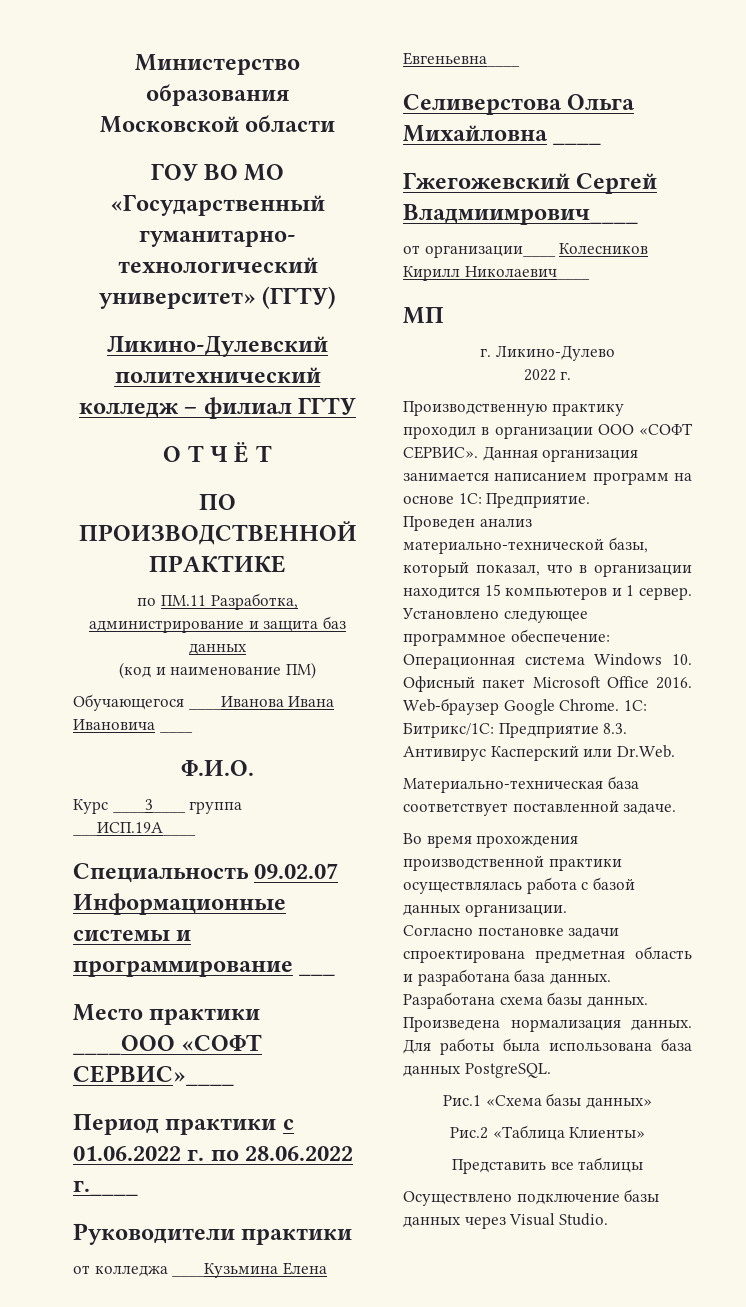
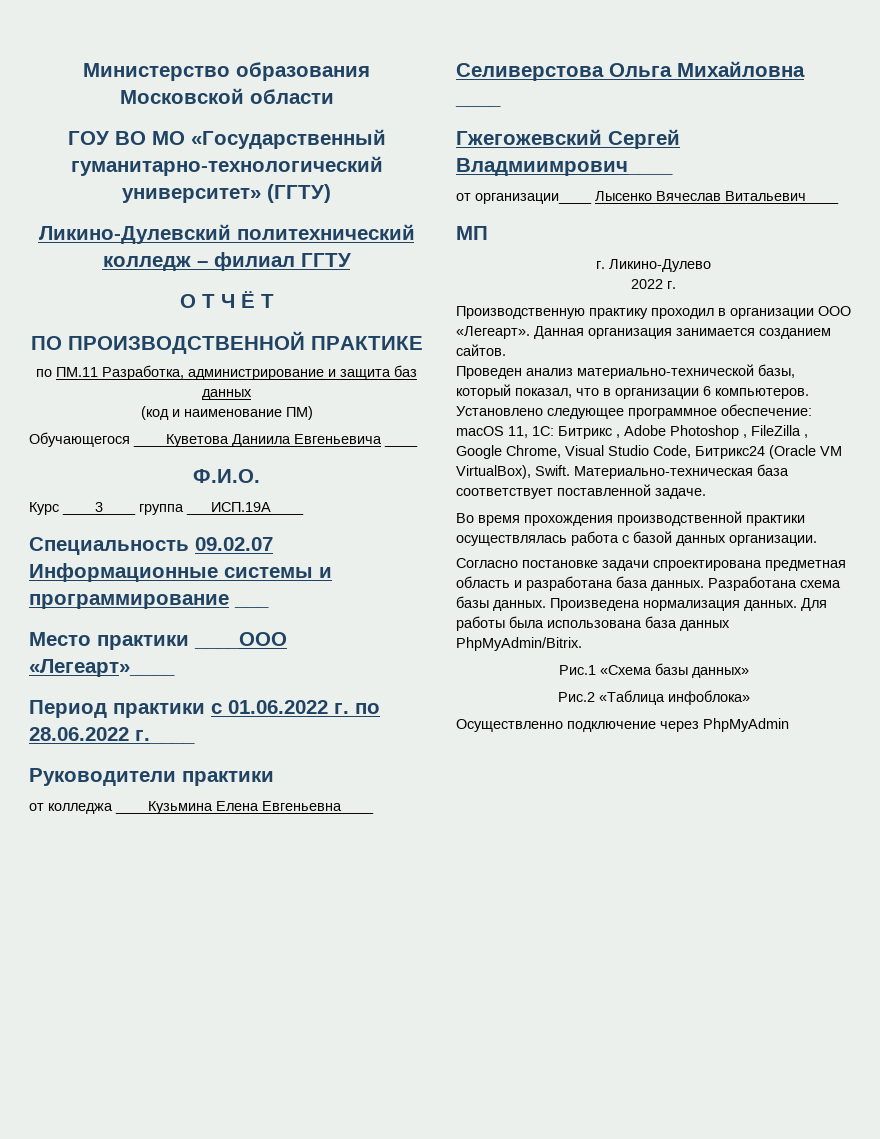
[188,696,335,710] [73,719,155,730] ____Иванова Ивана Ивановича -> [133,434,382,447] ____Куветова Даниила Евгеньевича
[181,1034,263,1051] [73,1065,234,1086] «СОФТ СЕРВИС»____ -> [29,659,175,677] «Легеарт»____
[559,243,649,254] [403,266,590,281] Колесников Кирилл Николаевич____ -> [595,191,839,204] Лысенко Вячеслав Витальевич____
[639,423,693,435] [403,446,478,459] «СОФТ СЕРВИС». -> [456,326,530,339] «Легеарт».
[494,472,692,485] [403,493,591,508] написанием программ на основе 1С: Предприятие. -> [759,328,831,339] [456,344,506,356] созданием сайтов.
[403,584,692,600] [402,608,588,623] [403,629,610,646] [403,653,692,669] [403,676,692,692] [403,698,647,715] [403,722,628,738] [403,745,675,761] находится 15 компьютеров и 1 сервер. Установлено следующее программное обеспечение: Операционная система Windows 10. Офисный пакет Microsoft Office 2016. Web-браузер Google Chrome. 1С: Битрикс/1С: Предприятие 8.3. Антивирус Касперский или Dr.Web. // -> [703,386,809,399] [456,404,812,419] [456,425,808,439] [456,445,842,459] [456,465,570,479] 6 компьютеров. Установлено следующее программное обеспечение: macOS 11, 1С: Битрикс , Adobe Photoshop , FileZilla , Google Chrome, Visual Studio Code, Битрикс24 (Oracle VM VirtualBox), Swift.
[464,1063,551,1078] PostgreSQL. -> [456,637,582,651] PhpMyAdmin/Bitrix.
[569,1127,646,1138] [451,1157,644,1174] [403,1189,660,1206] [403,1213,608,1229] Клиенты» // Представить все таблицы // Осуществлено подключение базы данных через Visual Studio. -> [667,690,750,705] [456,718,789,732] инфоблока» // Осуществленно подключение через PhpMyAdmin

